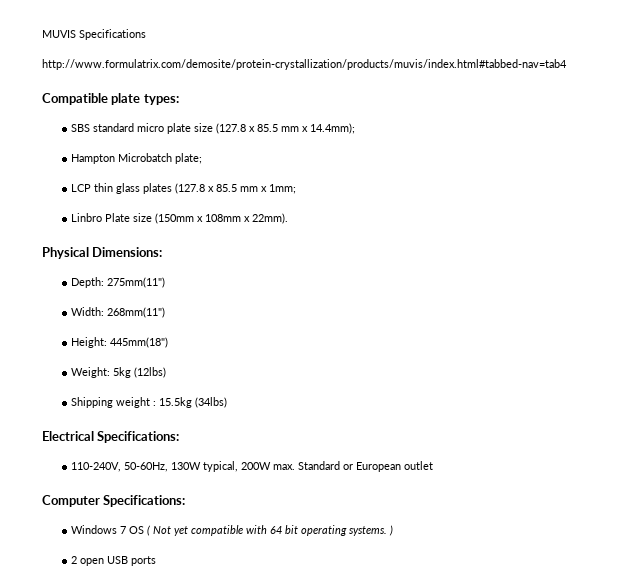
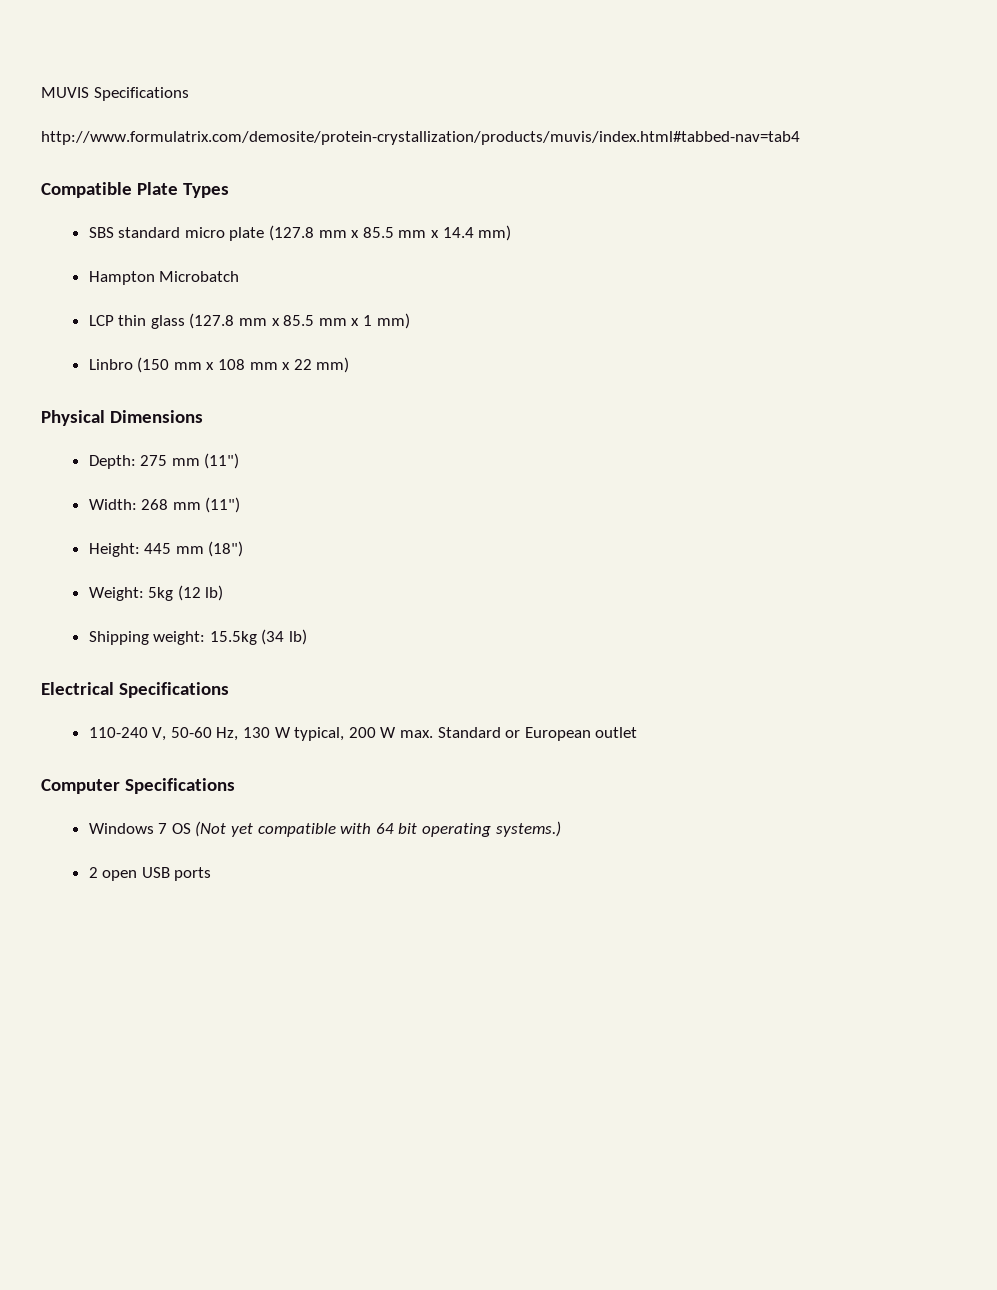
[111,93,179,105] plate types: -> [137,182,230,198] Plate Types
[194,123,356,134] size (127.8 x 85.5 mm x 14.4mm); -> [268,225,512,241] (127.8 mm x 85.5 mm x 14.4 mm)
[175,153,203,164] plate; -> (240, 276) none
[143,183,297,194] plates (127.8 x 85.5 mm x 1mm; -> [189,313,410,329] (127.8 mm x 85.5 mm x 1 mm)
[105,213,289,224] Plate size (150mm x 108mm x 22mm). -> [137,357,350,373] (150 mm x 108 mm x 22 mm)
[92,247,163,257] Dimensions: -> [110,410,204,423] Dimensions
[107,277,166,288] [71,307,166,318] [71,337,169,348] 275mm(11") // Width: 268mm(11") // Height: 445mm(18") -> [140,453,240,469] [88,497,241,513] [88,541,244,557] 275 mm (11") // Width: 268 mm (11") // Height: 445 mm (18")
[134,367,167,378] (12lbs) -> [177,585,224,601] (12 lb)
[116,397,228,408] [42,431,180,443] [71,461,272,472] weight : 15.5kg (34lbs) // Electrical Specifications: // 110-240V, 50-60Hz, 130W typical, 200W -> [153,629,307,645] [41,682,230,698] [88,727,397,741] weight: 15.5kg (34 lb) // Electrical Specifications // 110-240 V, 50-60 Hz, 130 W typical, 200 W
[103,495,186,507] Specifications: -> [125,778,236,794] Specifications
[147,525,172,536] ( Not -> [195,821,227,837] (Not
[349,525,394,536] systems. ) -> [495,821,561,837] systems.)

